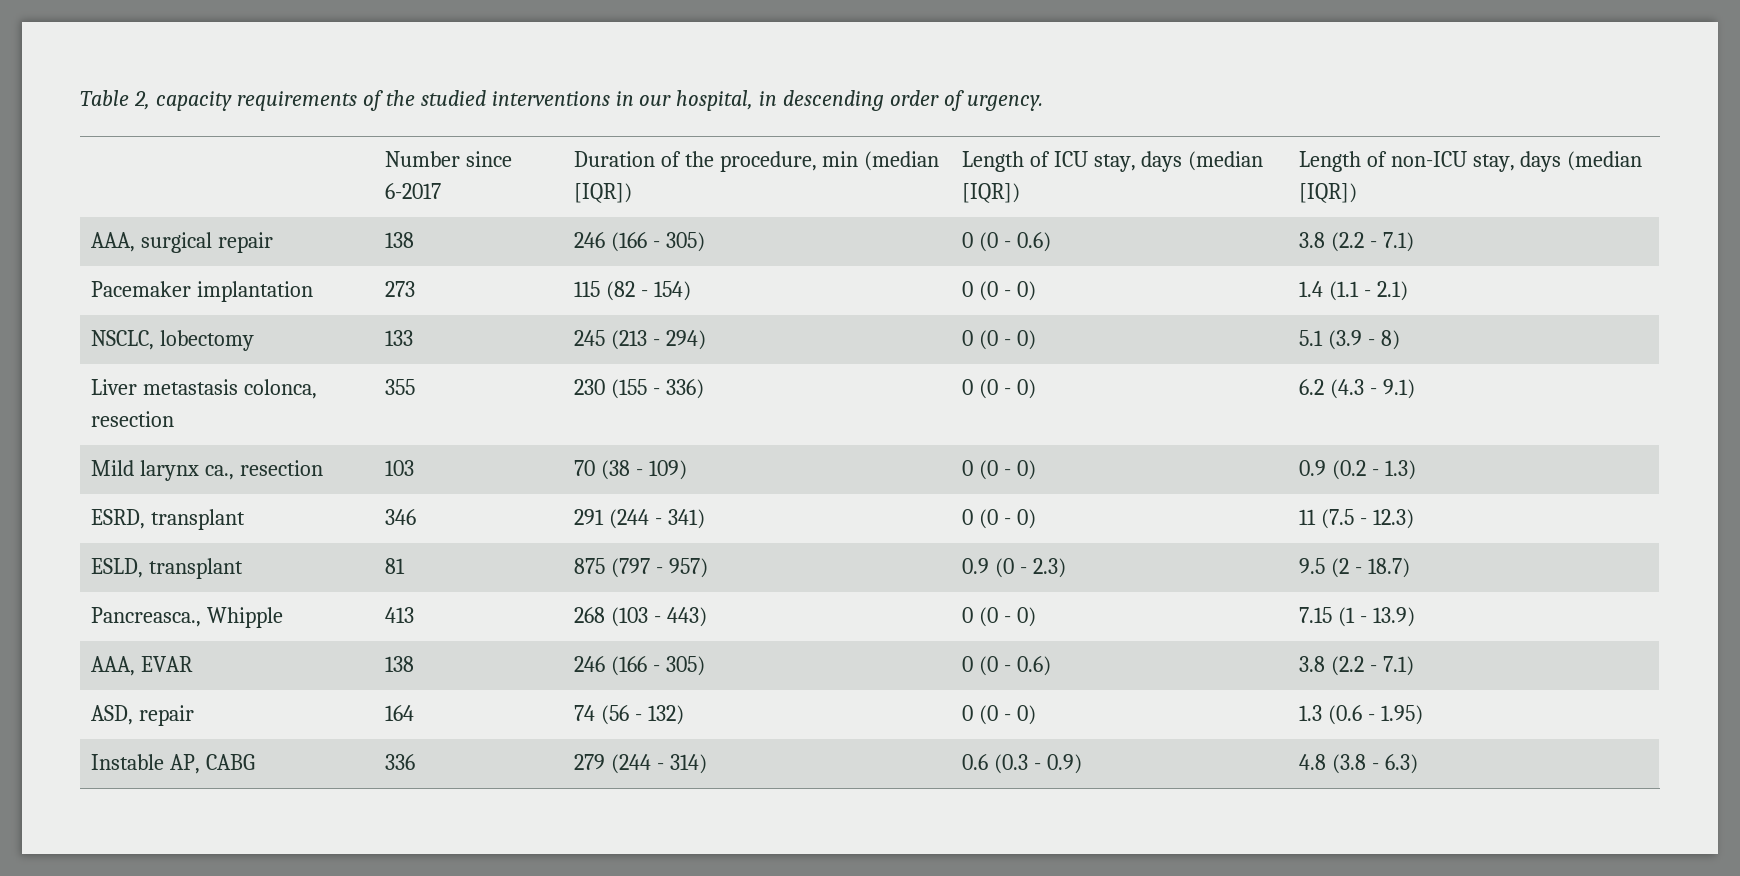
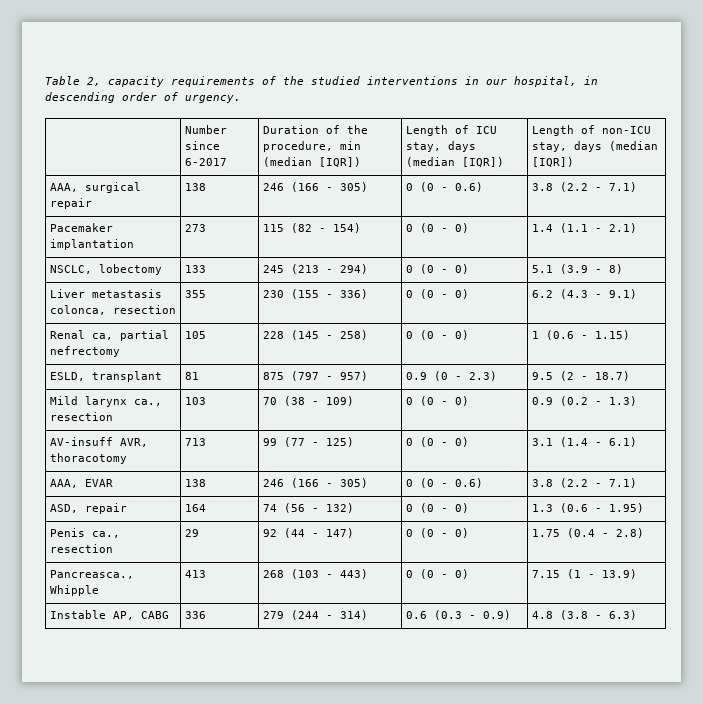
(1415, 389) none -> [49,330,169,341] [49,346,120,357] [184,331,206,339] [262,330,368,340] [405,330,469,340] [531,330,630,340] [49,371,162,382] [184,372,199,380] [262,371,368,381] [405,371,497,381] [531,371,630,381] // Renal ca, partial nefrectomy | 105 | 228 (145 - 258) | 0 (0 - 0) | 1 (0.6 - 1.15) // ESLD, transplant | 81 | 875 (797 - 957) | 0.9 (0 - 2.3) | 9.5 (2 - 18.7)
[90,509,245,530] [384,509,416,525] [573,509,705,529] [961,509,1036,529] [1298,509,1414,529] [90,558,243,579] [384,558,405,574] [573,558,708,578] [961,558,1066,578] [1298,558,1410,578] [90,607,283,628] [384,607,414,623] [573,607,707,627] [961,607,1036,627] [1298,607,1415,627] ESRD, transplant | 346 | 291 (244 - 341) | 0 (0 - 0) | 11 (7.5 - 12.3) // ESLD, transplant | 81 | 875 (797 - 957) | 0.9 (0 - 2.3) | 9.5 (2 - 18.7) // Pancreasca., Whipple | 413 | 268 (103 - 443) | 0 (0 - 0) | 7.15 (1 - 13.9) -> [49,437,148,447] [49,453,127,464] [184,438,206,446] [262,437,354,447] [405,437,469,447] [531,437,637,447] AV-insuff AVR, thoracotomy | 713 | 99 (77 - 125) | 0 (0 - 0) | 3.1 (1.4 - 6.1)
(1423, 715) none -> [49,528,120,538] [49,544,113,553] [184,529,199,537] [262,528,354,538] [405,528,469,538] [531,528,644,538] [49,570,134,579] [49,585,99,596] [184,570,206,578] [262,569,368,579] [405,569,469,579] [531,569,637,579] // Penis ca., resection | 29 | 92 (44 - 147) | 0 (0 - 0) | 1.75 (0.4 - 2.8) // Pancreasca., Whipple | 413 | 268 (103 - 443) | 0 (0 - 0) | 7.15 (1 - 13.9)

